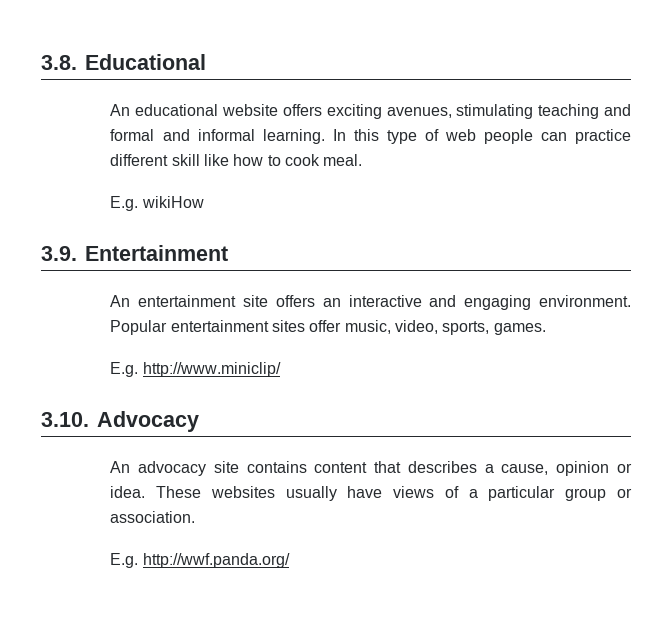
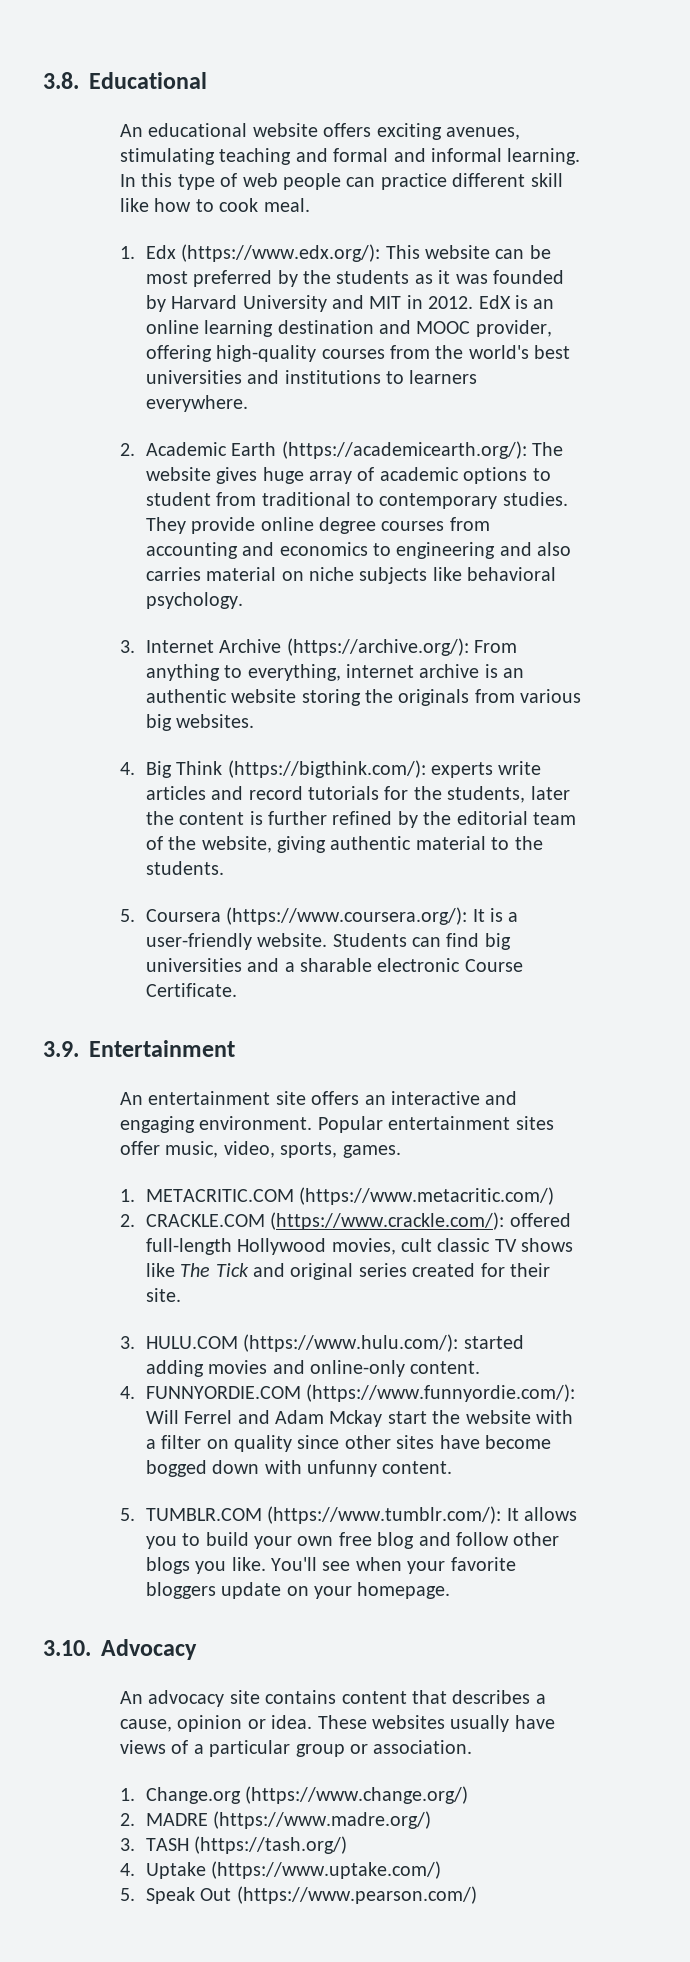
[110,196,204,211] E.g. wikiHow -> [120,244,551,262] [145,270,564,287] [145,295,555,312] [145,320,552,337] [145,345,571,362] [145,370,478,384] [145,395,248,412] [120,441,563,459] [145,467,551,484] [145,492,568,509] [145,517,490,534] [145,542,572,559] [145,567,557,584] [145,592,243,609] [120,638,517,656] [145,664,525,681] [145,689,582,706] [145,714,255,731] [120,760,542,778] [145,786,570,803] [145,811,576,828] [145,836,543,853] [145,861,224,875] [120,907,519,925] [145,933,511,950] [145,958,523,972] [145,983,237,997] 1. Edx (https://www.edx.org/): This website can be most preferred by the students as it was founded by Harvard University and MIT in 2012. EdX is an online learning destination and MOOC provider, offering high-quality courses from the world's best universities and institutions to learners everywhere. // 2. Academic Earth (https://academicearth.org/): The website gives huge array of academic options to student from traditional to contemporary studies. They provide online degree courses from accounting and economics to engineering and also carries material on niche subjects like behavioral psychology. // 3. Internet Archive (https://archive.org/): From anything to everything, internet archive is an authentic website storing the originals from various big websites. // 4. Big Think (https://bigthink.com/): experts write articles and record tutorials for the students, later the content is further refined by the editorial team of the website, giving authentic material to the students. // 5. Coursera (https://www.coursera.org/): It is a user-friendly website. Students can find big universities and a sharable electronic Course Certificate.
[110,362,281,377] E.g. http://www.miniclip/ -> [120,1187,555,1205] [120,1212,571,1230] [145,1238,574,1255] [145,1263,550,1280] [145,1288,181,1302] [120,1334,524,1352] [145,1360,481,1377] [120,1384,576,1402] [145,1410,573,1427] [145,1435,551,1452] [145,1460,453,1477] [120,1506,577,1524] [145,1532,560,1549] [145,1557,516,1574] [145,1582,451,1599] 1. METACRITIC.COM (https://www.metacritic.com/) // 2. CRACKLE.COM (https://www.crackle.com/): offered full-length Hollywood movies, cult classic TV shows like The Tick and original series created for their site. // 3. HULU.COM (https://www.hulu.com/): started adding movies and online-only content. // 4. FUNNYORDIE.COM (https://www.funnyordie.com/): Will Ferrel and Adam Mckay start the website with a filter on quality since other sites have become bogged down with unfunny content. // 5. TUMBLR.COM (https://www.tumblr.com/): It allows you to build your own free blog and follow other blogs you like. You'll see when your favorite bloggers update on your homepage.
[110,553,290,568] E.g. http://wwf.panda.org/ -> [120,1786,469,1804] [120,1811,432,1829] [120,1836,348,1854] [120,1861,442,1879] [120,1886,477,1904] 1. Change.org (https://www.change.org/) // 2. MADRE (https://www.madre.org/) // 3. TASH (https://tash.org/) // 4. Uptake (https://www.uptake.com/) // 5. Speak Out (https://www.pearson.com/)

